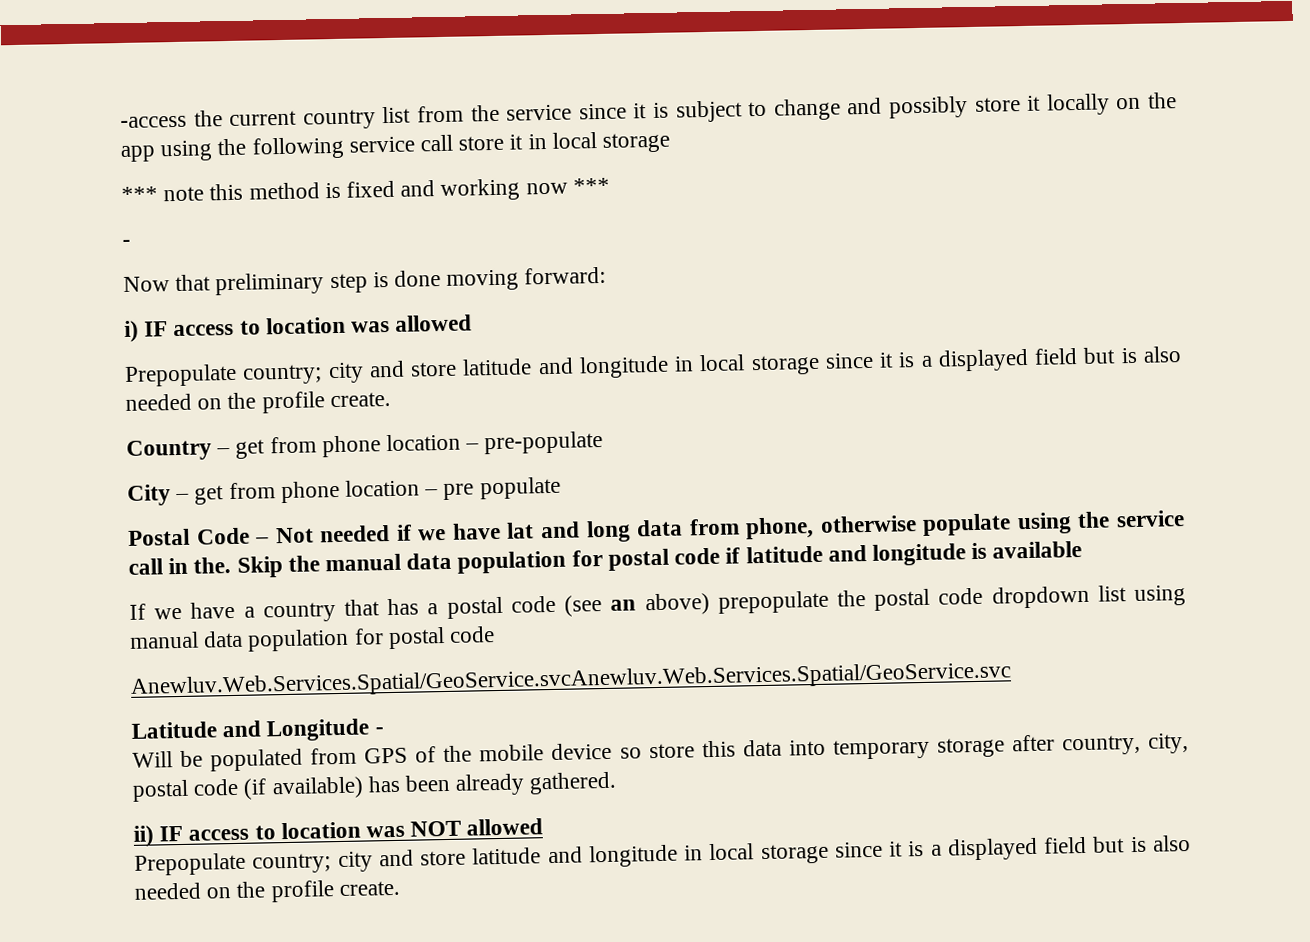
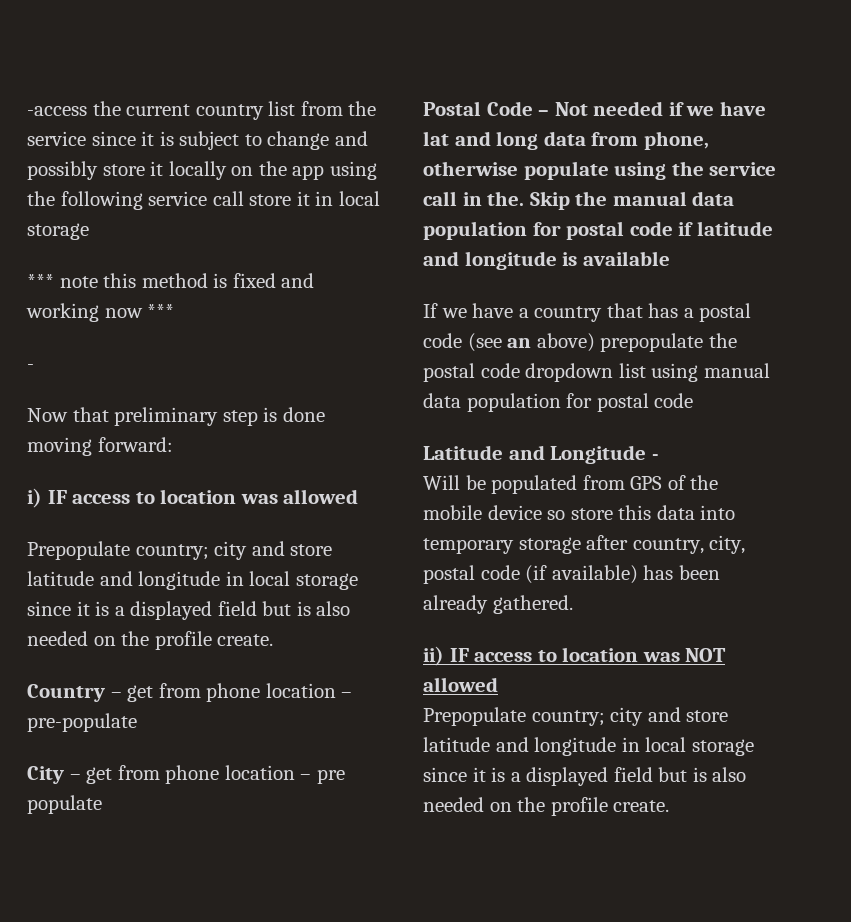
[130,661,1012,699] // Anewluv.Web.Services.Spatial/GeoService.svcAnewluv.Web.Services.Spatial/GeoService.svc -> (694, 400) none

